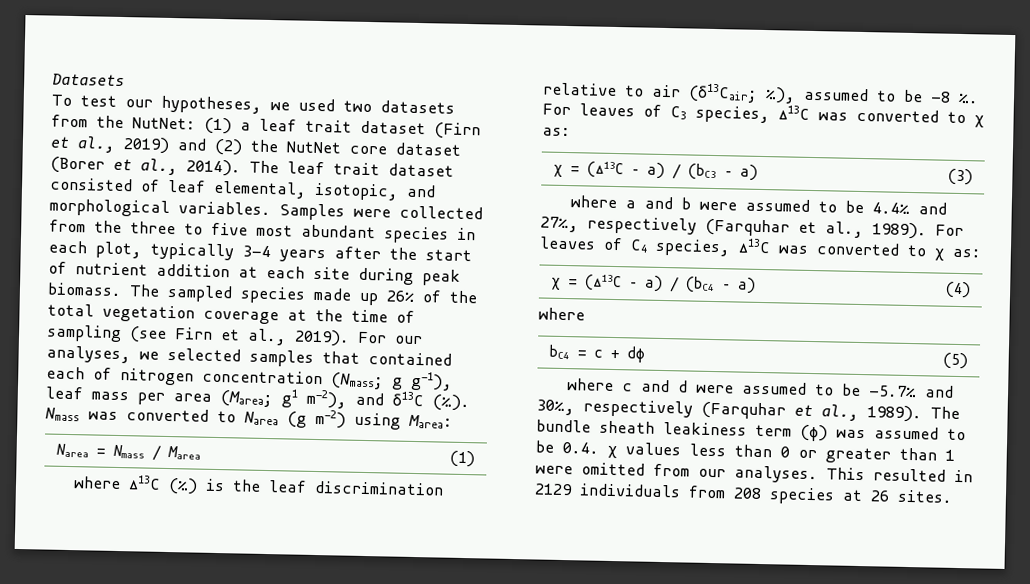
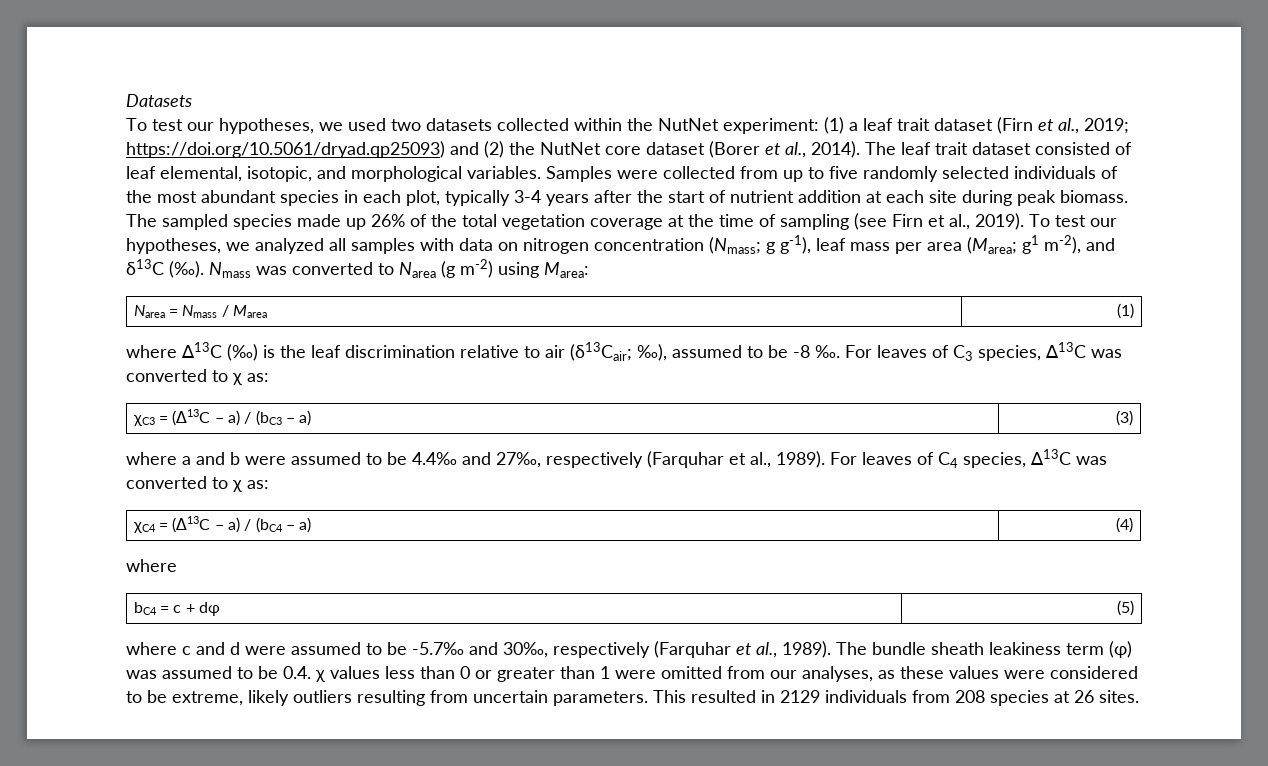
[51,114,196,130] from the NutNet: -> [497,118,819,134] collected within the NutNet experiment:
[123,137,170,154] 2019) -> [1084,118,1129,134] [126,141,445,158] 2019; https://doi.org/10.5061/dryad.qp25093)
[94,220,248,236] the three to five -> [783,166,1118,182] [126,190,152,203] up to five randomly selected individuals of the
[357,331,423,345] [46,345,452,367] [46,366,112,380] For our analyses, we selected samples that contained each of -> [1029,214,1117,227] [126,238,518,254] To test our hypotheses, we analyzed all samples with data on
[553,164,564,178] χ -> [132,415,155,426] χC3
[551,277,562,291] χ -> [132,522,156,533] χC4
[734,465,818,484] analyses. -> [802,666,1138,682] [126,690,648,706] analyses, as these values were considered to be extreme, likely outliers resulting from uncertain parameters.

